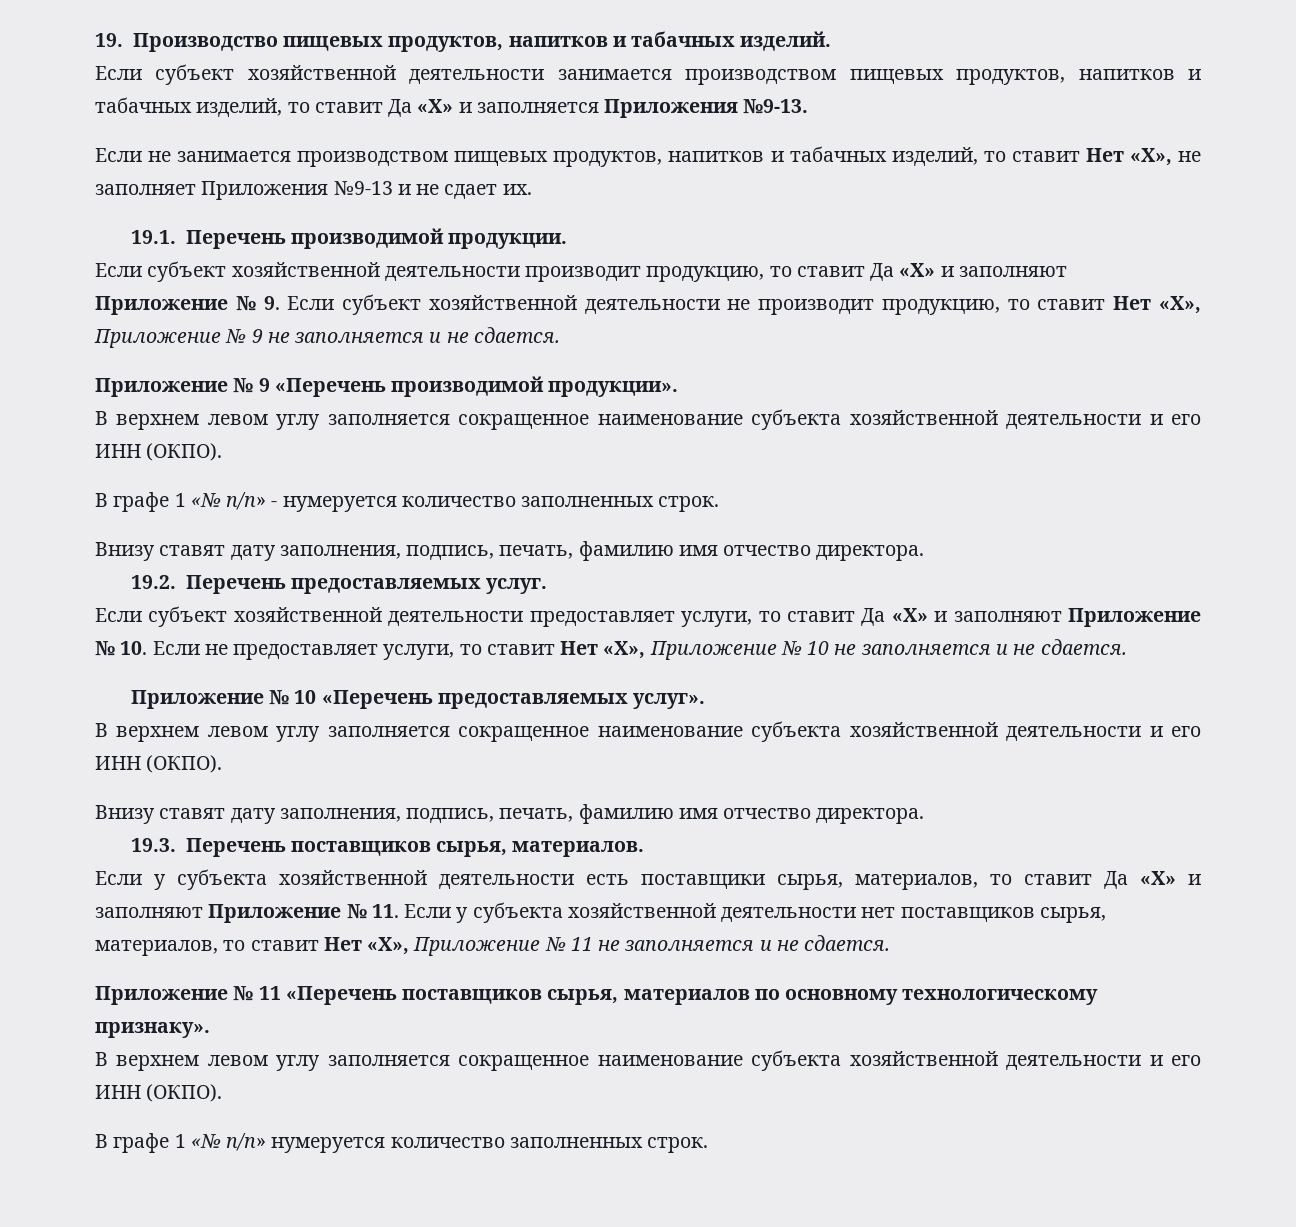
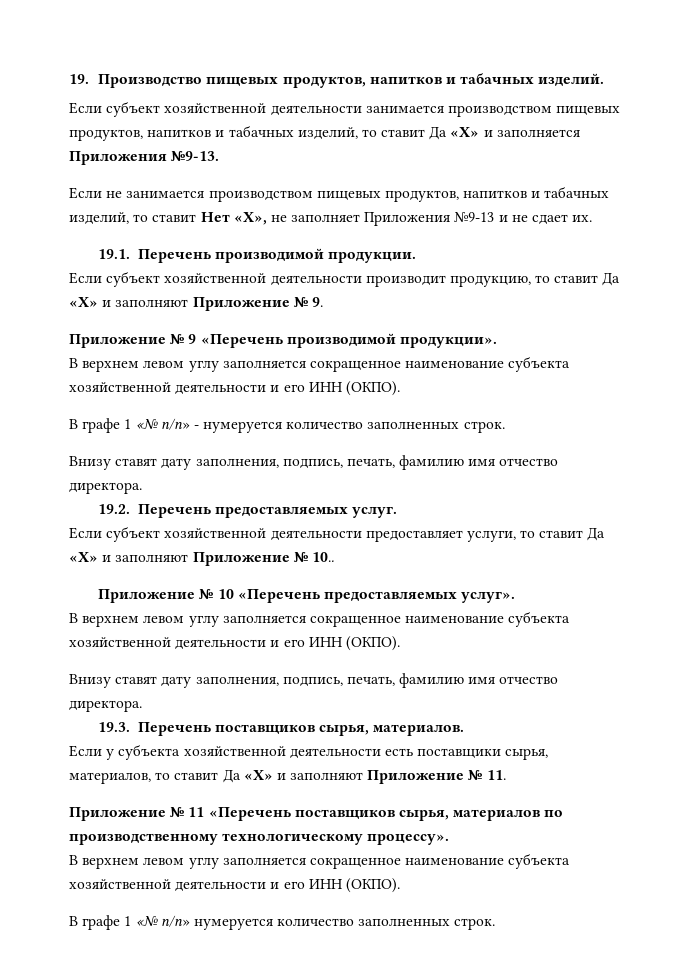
[287,294,1202,315] [94,327,560,348] Если субъект хозяйственной деятельности не производит продукцию, то ставит Нет «Х», Приложение № 9 не заполняется и не сдается. -> (323, 302) none
[120,639,1127,660] 10. Если не предоставляет услуги, то ставит Нет «Х», Приложение № 10 не заполняется и не сдается. -> [311,552,334,562] 10..
[404,902,1106,923] [95,935,891,956] Если у субъекта хозяйственной деятельности нет поставщиков сырья, материалов, то ставит Нет «Х», Приложение № 11 не заполняется и не сдается. -> (506, 775) none
[785,989,1099,1005] [95,1022,210,1038] основному технологическому признаку». -> [69,833,450,845] производственному технологическому процессу».

